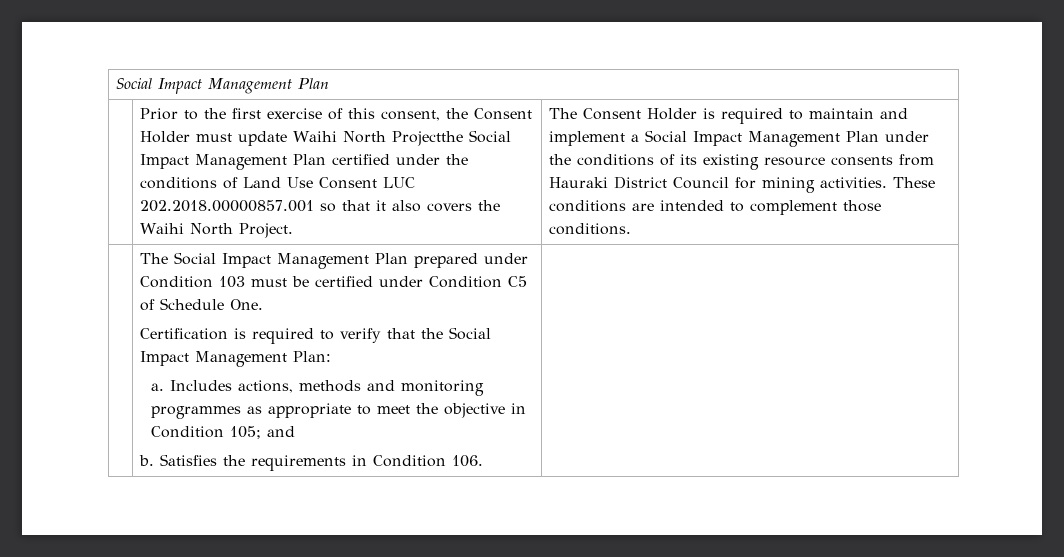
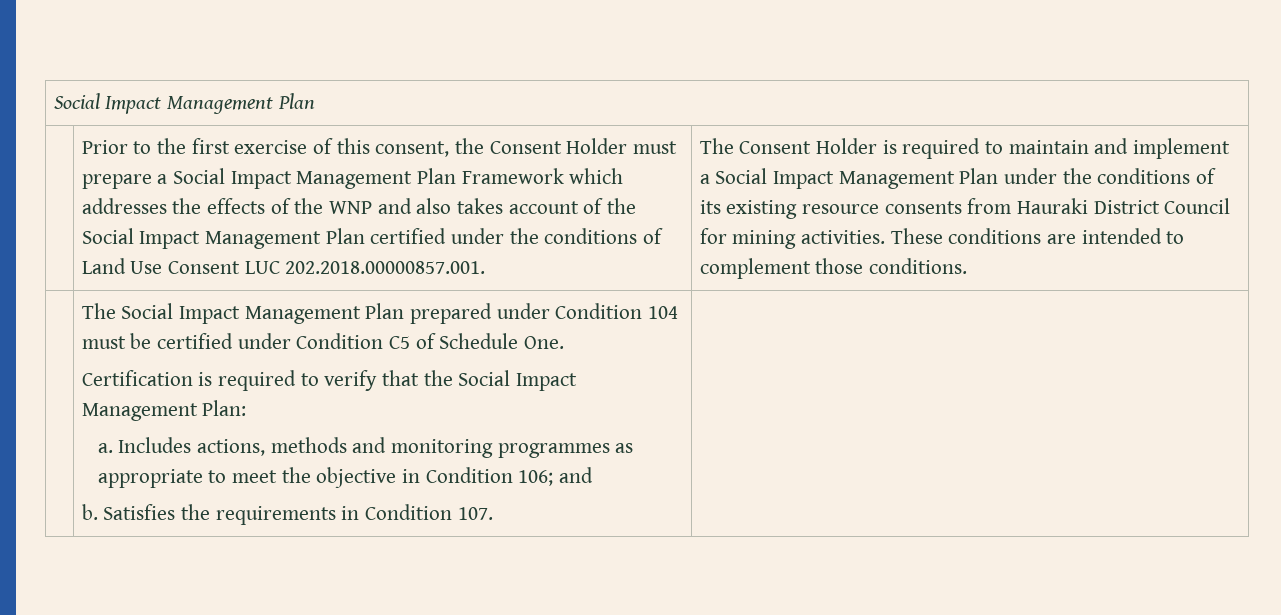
[238,131,464,146] update Waihi North Projectthe -> [81,168,624,189] [81,198,637,214] prepare a Social Impact Management Plan Framework which addresses the effects of the WNP and also takes account of the
[140,200,501,212] [140,223,294,238] 202.2018.00000857.001 so that it also covers the Waihi North Project. -> [285,261,486,274] 202.2018.00000857.001.
[219,276,246,288] 103 -> [648,306,679,319] 104
[229,426,261,439] 105; -> [518,470,554,486] 106;
[452,455,484,467] 106. -> [457,507,493,520] 107.

